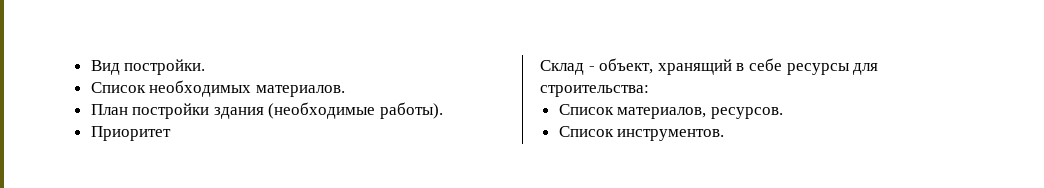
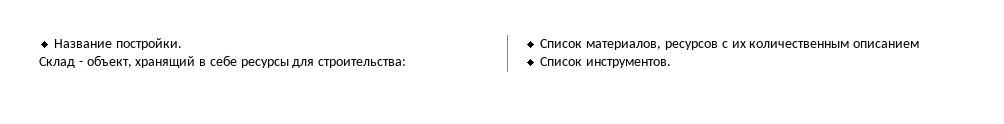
[90,60,120,75] Вид -> [54,39,113,48] Название
[90,80,345,97] [90,102,444,119] [90,126,171,141] // Список необходимых материалов. // План постройки здания (необходимые работы). // Приоритет -> (183, 44) none
[710,107,783,119] ресурсов. -> [664,41,920,50] ресурсов с их количественным описанием

